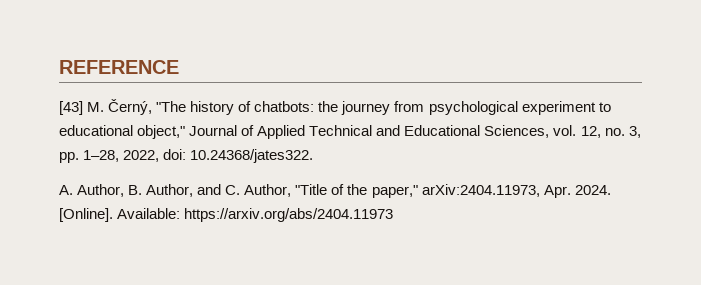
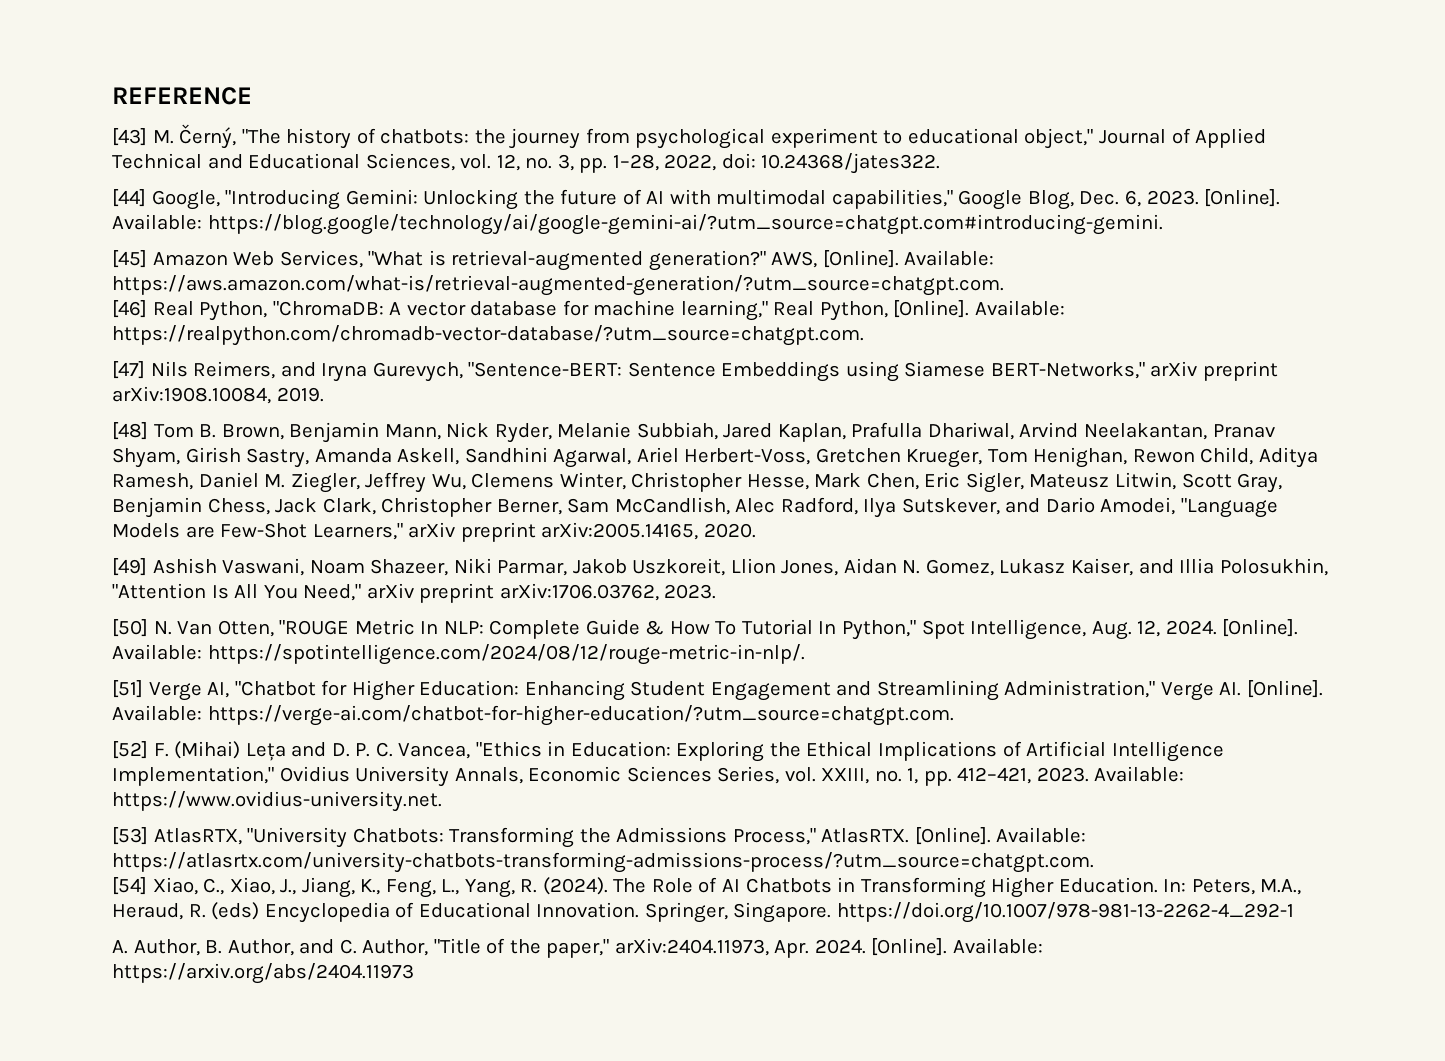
(314, 156) none -> [112,189,1281,210] [112,214,1163,235] [112,250,995,271] [112,275,1004,296] [112,300,1065,321] [112,325,864,346] [112,361,1278,382] [112,386,324,404] [112,422,1275,443] [112,447,1319,468] [112,472,1283,493] [112,497,1279,518] [112,522,756,542] [112,558,1328,576] [112,583,717,603] [112,619,1299,640] [112,644,805,665] [112,680,1324,701] [112,705,954,726] [112,741,1224,762] [112,766,1185,787] [112,791,442,812] [112,827,1087,848] [112,852,1094,873] [112,877,1302,898] [112,902,1294,923] // [44] Google, "Introducing Gemini: Unlocking the future of AI with multimodal capabilities," Google Blog, Dec. 6, 2023. [Online]. Available: https://blog.google/technology/ai/google-gemini-ai/?utm_source=chatgpt.com#introducing-gemini. // [45] Amazon Web Services, "What is retrieval-augmented generation?" AWS, [Online]. Available: https://aws.amazon.com/what-is/retrieval-augmented-generation/?utm_source=chatgpt.com. // [46] Real Python, "ChromaDB: A vector database for machine learning," Real Python, [Online]. Available: https://realpython.com/chromadb-vector-database/?utm_source=chatgpt.com. // [47] Nils Reimers, and Iryna Gurevych, "Sentence-BERT: Sentence Embeddings using Siamese BERT-Networks," arXiv preprint arXiv:1908.10084, 2019. // [48] Tom B. Brown, Benjamin Mann, Nick Ryder, Melanie Subbiah, Jared Kaplan, Prafulla Dhariwal, Arvind Neelakantan, Pranav Shyam, Girish Sastry, Amanda Askell, Sandhini Agarwal, Ariel Herbert-Voss, Gretchen Krueger, Tom Henighan, Rewon Child, Aditya Ramesh, Daniel M. Ziegler, Jeffrey Wu, Clemens Winter, Christopher Hesse, Mark Chen, Eric Sigler, Mateusz Litwin, Scott Gray, Benjamin Chess, Jack Clark, Christopher Berner, Sam McCandlish, Alec Radford, Ilya Sutskever, and Dario Amodei, "Language Models are Few-Shot Learners," arXiv preprint arXiv:2005.14165, 2020. // [49] Ashish Vaswani, Noam Shazeer, Niki Parmar, Jakob Uszkoreit, Llion Jones, Aidan N. Gomez, Lukasz Kaiser, and Illia Polosukhin, "Attention Is All You Need," arXiv preprint arXiv:1706.03762, 2023. // [50] N. Van Otten, "ROUGE Metric In NLP: Complete Guide & How To Tutorial In Python," Spot Intelligence, Aug. 12, 2024. [Online]. Available: https://spotintelligence.com/2024/08/12/rouge-metric-in-nlp/. // [51] Verge AI, "Chatbot for Higher Education: Enhancing Student Engagement and Streamlining Administration," Verge AI. [Online]. Available: https://verge-ai.com/chatbot-for-higher-education/?utm_source=chatgpt.com. // [52] F. (Mihai) Leța and D. P. C. Vancea, "Ethics in Education: Exploring the Ethical Implications of Artificial Intelligence Implementation," Ovidius University Annals, Economic Sciences Series, vol. XXIII, no. 1, pp. 412–421, 2023. Available: https://www.ovidius-university.net. // [53] AtlasRTX, "University Chatbots: Transforming the Admissions Process," AtlasRTX. [Online]. Available: https://atlasrtx.com/university-chatbots-transforming-admissions-process/?utm_source=chatgpt.com. // [54] Xiao, C., Xiao, J., Jiang, K., Feng, L., Yang, R. (2024). The Role of AI Chatbots in Transforming Higher Education. In: Peters, M.A., Heraud, R. (eds) Encyclopedia of Educational Innovation. Springer, Singapore. https://doi.org/10.1007/978-981-13-2262-4_292-1

